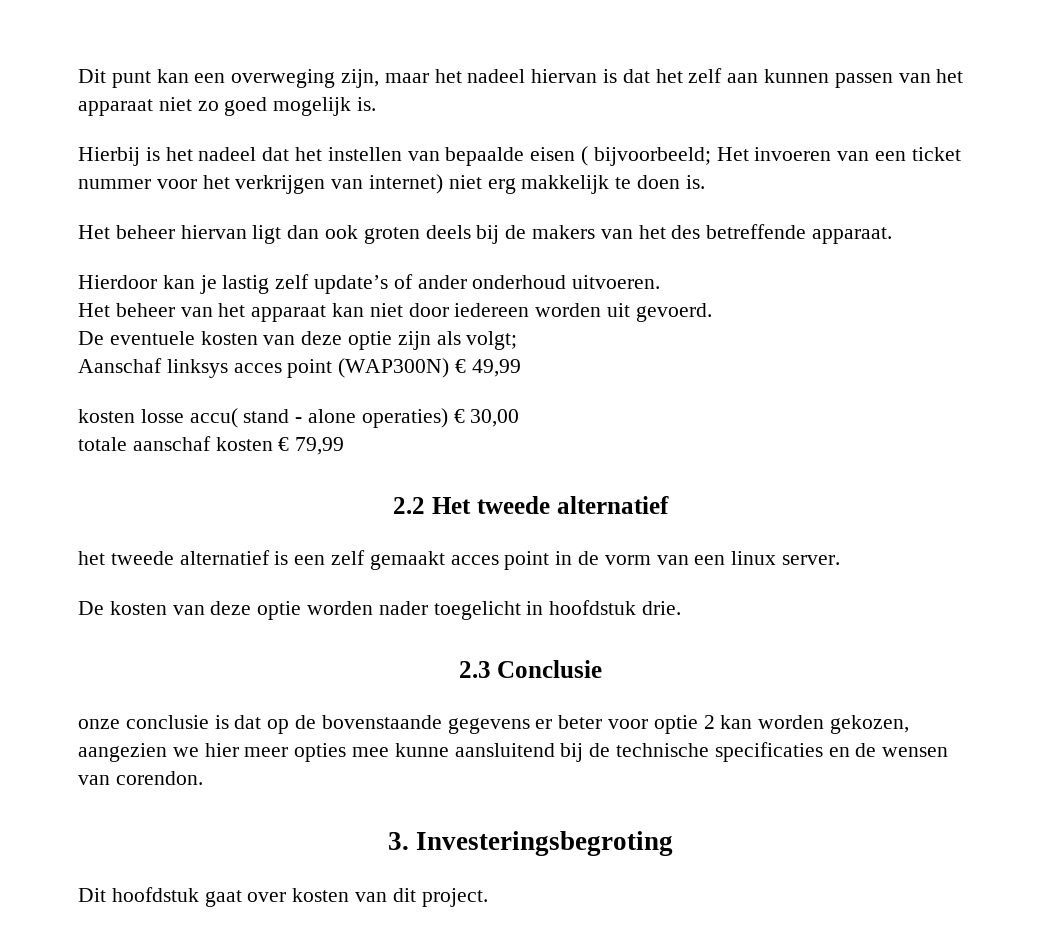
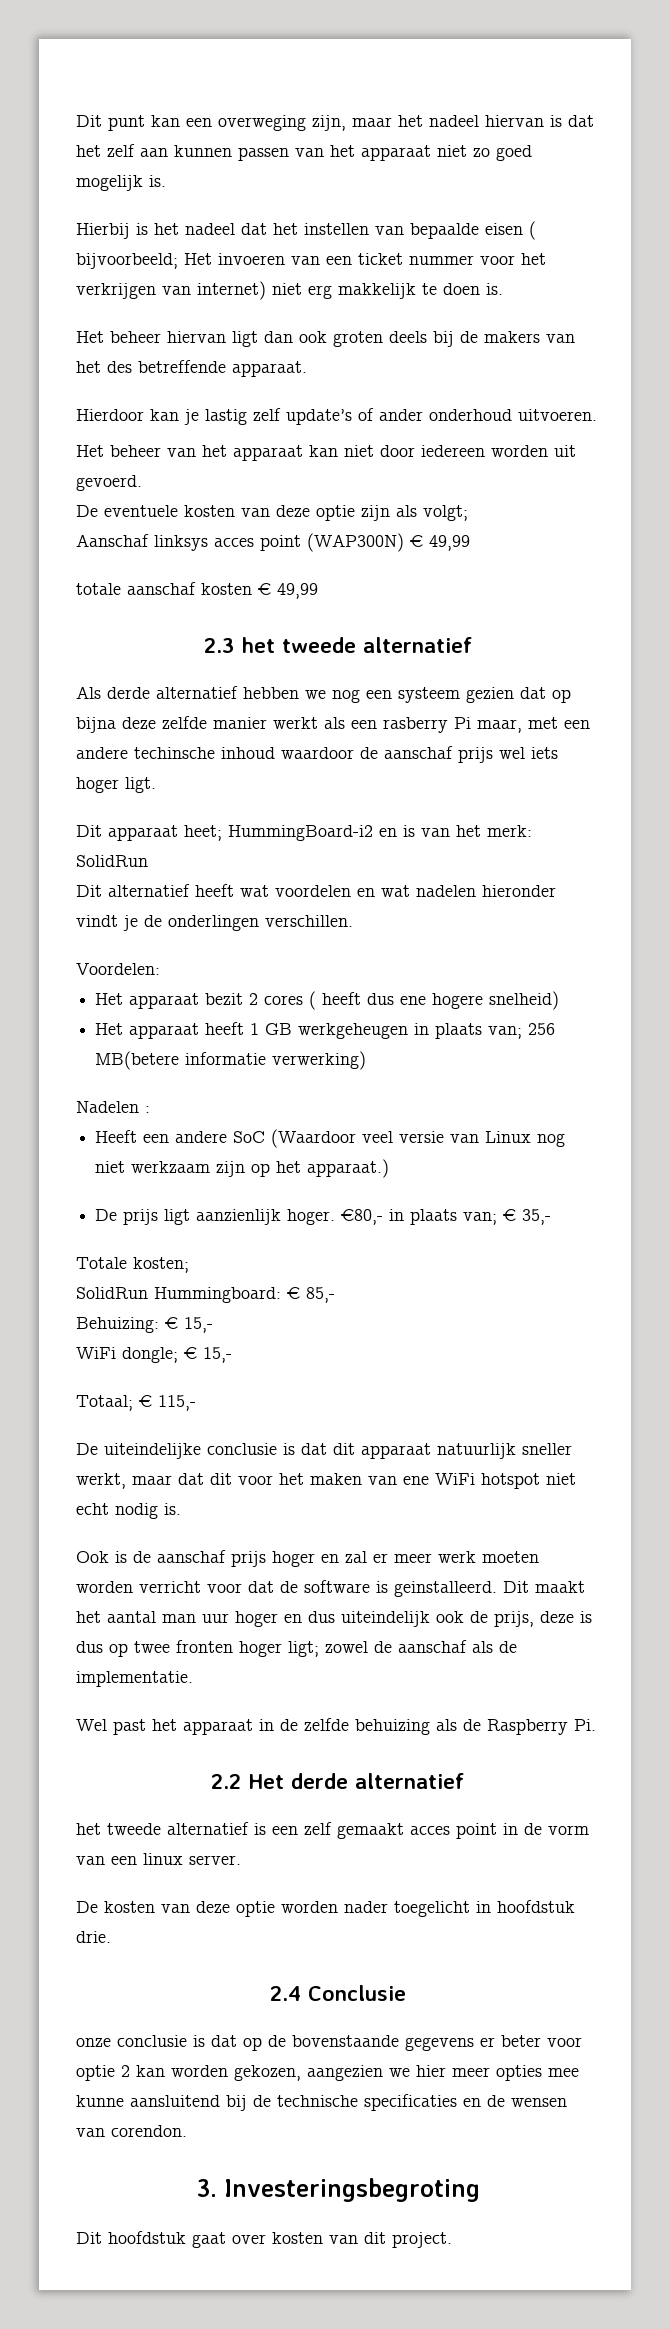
[78,408,520,428] [78,436,345,455] kosten losse accu( stand - alone operaties) € 30,00 // totale aanschaf kosten € 79,99 -> [76,582,318,599] [203,637,472,653] [76,686,571,703] [76,716,590,733] [76,746,558,763] [76,777,156,793] [76,825,532,841] [76,855,148,867] [76,884,556,897] [76,915,353,931] [76,963,160,975] [95,991,560,1010] [95,1022,556,1039] [95,1051,367,1070] [76,1101,150,1113] [95,1129,566,1148] [95,1159,390,1178] [95,1209,552,1225] [76,1257,189,1273] [76,1287,335,1303] [76,1317,213,1333] [76,1347,232,1363] [76,1395,196,1411] [76,1443,572,1459] [76,1473,576,1489] [76,1503,181,1519] [76,1550,539,1567] [76,1580,585,1597] [76,1611,592,1627] [76,1640,517,1657] [76,1671,193,1687] [76,1718,596,1735] totale aanschaf kosten € 49,99 // 2.3 het tweede alternatief // Als derde alternatief hebben we nog een systeem gezien dat op bijna deze zelfde manier werkt als een rasberry Pi maar, met een andere techinsche inhoud waardoor de aanschaf prijs wel iets hoger ligt. // Dit apparaat heet; HummingBoard-i2 en is van het merk: SolidRun // Dit alternatief heeft wat voordelen en wat nadelen hieronder vindt je de onderlingen verschillen. // Voordelen: // Het apparaat bezit 2 cores ( heeft dus ene hogere snelheid) // Het apparaat heeft 1 GB werkgeheugen in plaats van; 256 MB(betere informatie verwerking) // Nadelen : // Heeft een andere SoC (Waardoor veel versie van Linux nog niet werkzaam zijn op het apparaat.) // De prijs ligt aanzienlijk hoger. €80,- in plaats van; € 35,- // Totale kosten; // SolidRun Hummingboard: € 85,- // Behuizing: € 15,- // WiFi dongle; € 15,- // Totaal; € 115,- // De uiteindelijke conclusie is dat dit apparaat natuurlijk sneller werkt, maar dat dit voor het maken van ene WiFi hotspot niet echt nodig is. // Ook is de aanschaf prijs hoger en zal er meer werk moeten worden verricht voor dat de software is geinstalleerd. Dit maakt het aantal man uur hoger en dus uiteindelijk ook de prijs, deze is dus op twee fronten hoger ligt; zowel de aanschaf als de implementatie. // Wel past het apparaat in de zelfde behuizing als de Raspberry Pi.
[476,496,550,514] tweede -> [291,1773,348,1789] derde
[458,661,491,678] 2.3 -> [269,1986,301,2001] 2.4

